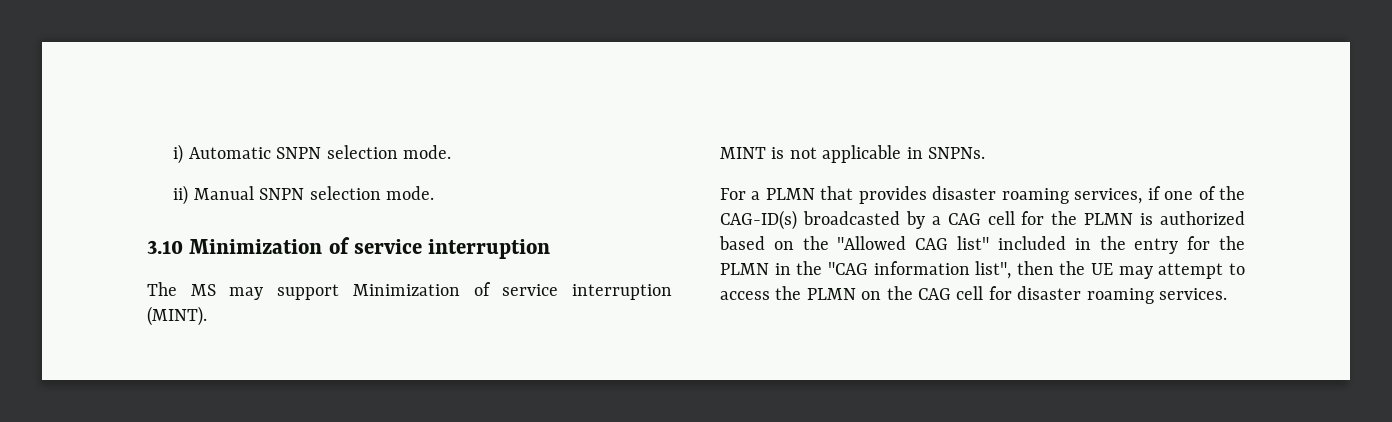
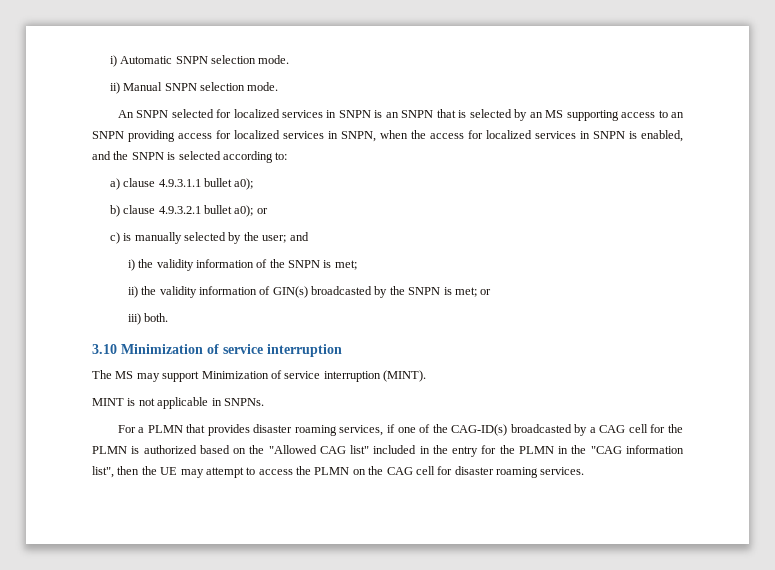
(434, 193) none -> [117,109,684,121] [92,130,683,142] [92,151,288,163] [109,178,254,190] [109,205,268,217] [109,232,309,244] [127,259,357,271] [127,286,492,298] [127,313,169,325] // An SNPN selected for localized services in SNPN is an SNPN that is selected by an MS supporting access to an SNPN providing access for localized services in SNPN, when the access for localized services in SNPN is enabled, and the SNPN is selected according to: // a) clause 4.9.3.1.1 bullet a0); // b) clause 4.9.3.2.1 bullet a0); or // c) is manually selected by the user; and // i) the validity information of the SNPN is met; // ii) the validity information of GIN(s) broadcasted by the SNPN is met; or // iii) both.

